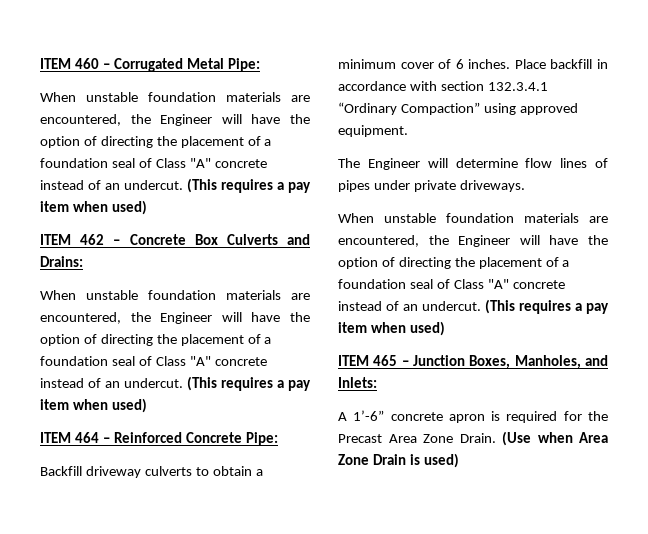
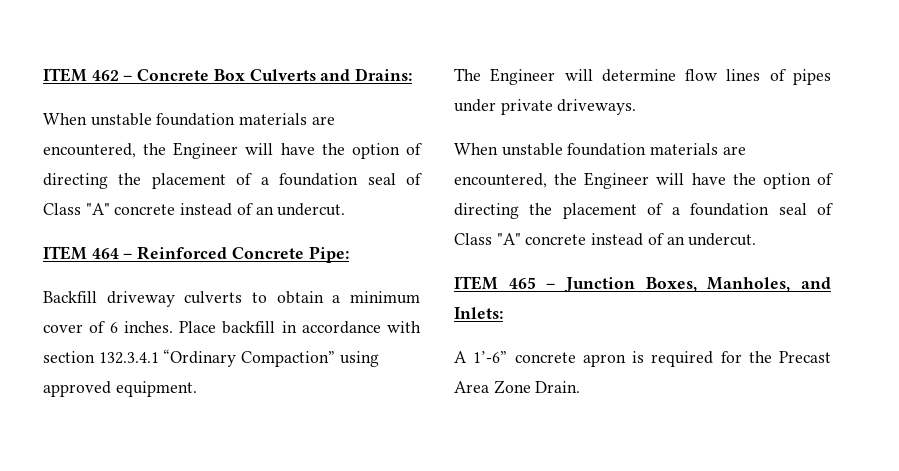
[40,58,260,72] [40,92,310,102] [40,114,310,126] [40,136,272,148] [40,158,267,168] [40,178,311,193] [40,200,147,215] [40,234,71,245] ITEM 460 – Corrugated Metal Pipe: // When unstable foundation materials are encountered, the Engineer will have the option of directing the placement of a foundation seal of Class "A" concrete instead of an undercut. (This requires a pay item when used) // ITEM -> [43,68,87,82] ITEM
[187,376,311,391] [40,398,147,413] (This requires a pay item when used) -> (346, 209) none
[485,299,609,314] [338,321,445,336] (This requires a pay item when used) -> (757, 239) none
[502,431,608,446] [338,453,459,468] (Use when Area Zone Drain is used) -> (581, 387) none

